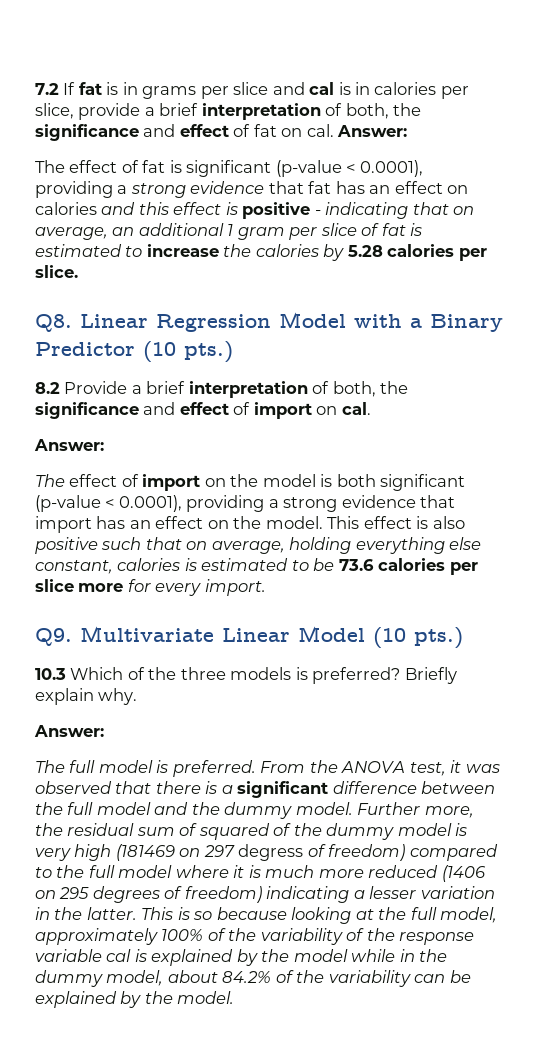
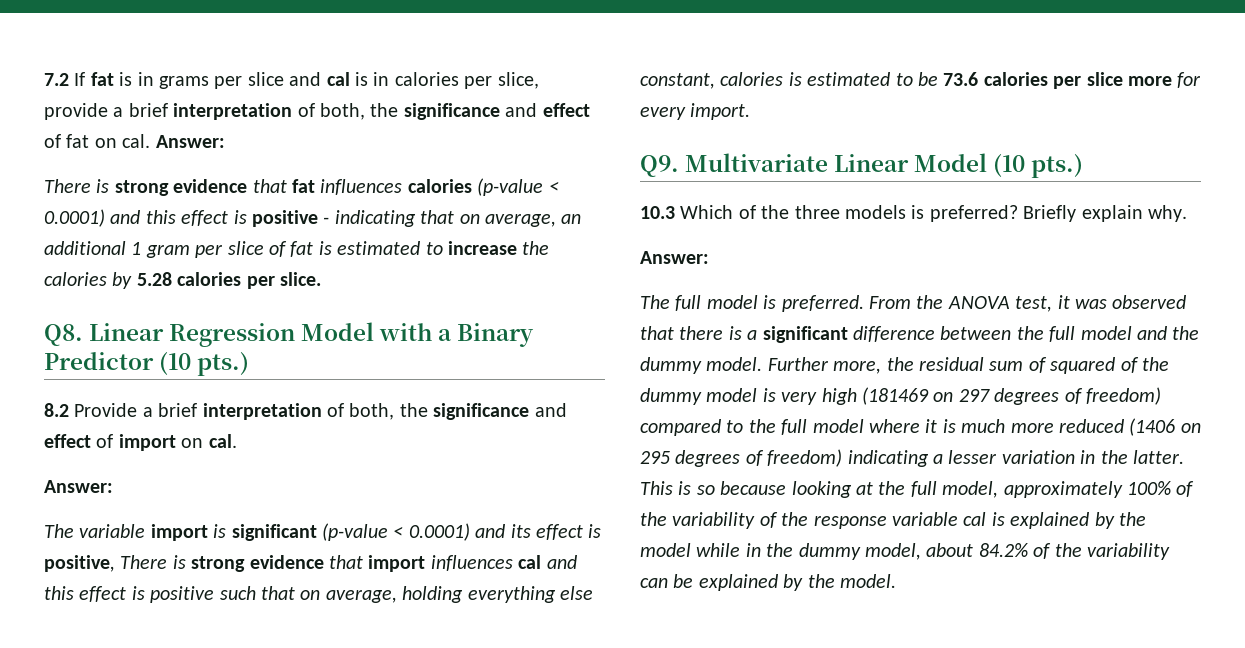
[35,160,423,177] [35,181,469,198] [35,202,97,215] The effect of fat is significant (p-value < 0.0001), providing a strong evidence that fat has an effect on calories -> [44,178,559,196] [44,209,105,227] There is strong evidence that fat influences calories (p-value < 0.0001)
[69,474,466,491] [35,495,456,512] [35,516,465,533] effect of import on the model is both significant (p-value < 0.0001), providing a strong evidence that import has an effect on the model. This effect is also -> [79,523,602,541] [44,555,577,572] [44,586,145,602] variable import is significant (p-value < 0.0001) and its effect is positive, There is strong evidence that import influences cal and this effect is
[238,844,304,861] degress -> [994,388,1060,405] degrees

